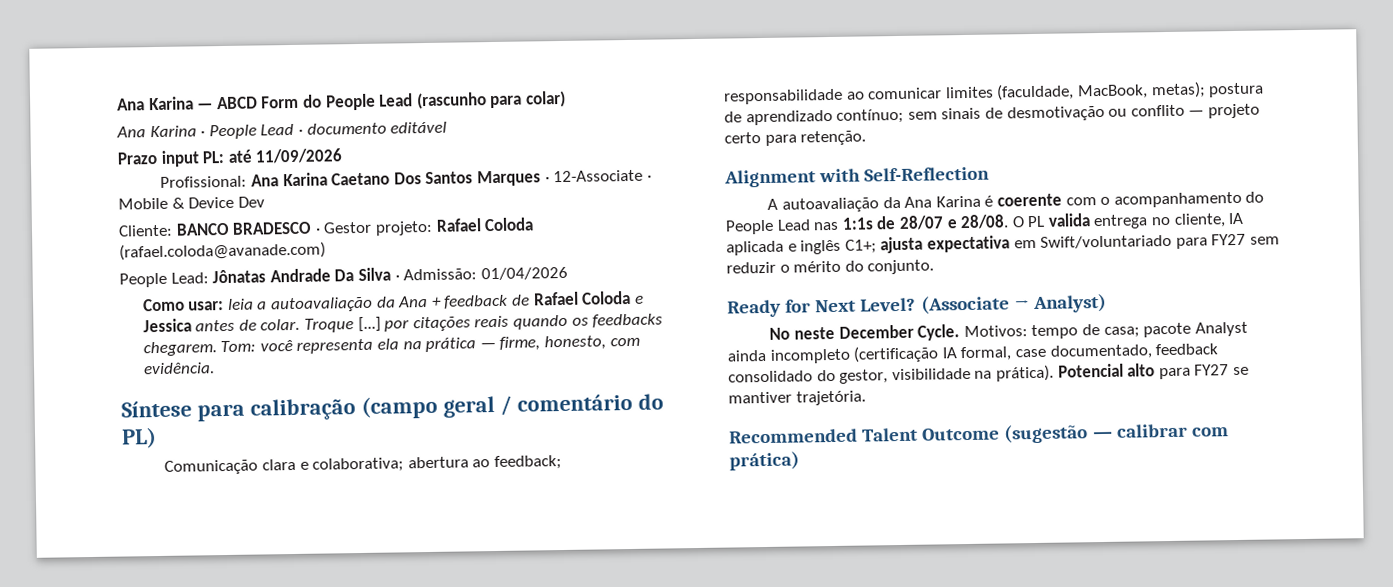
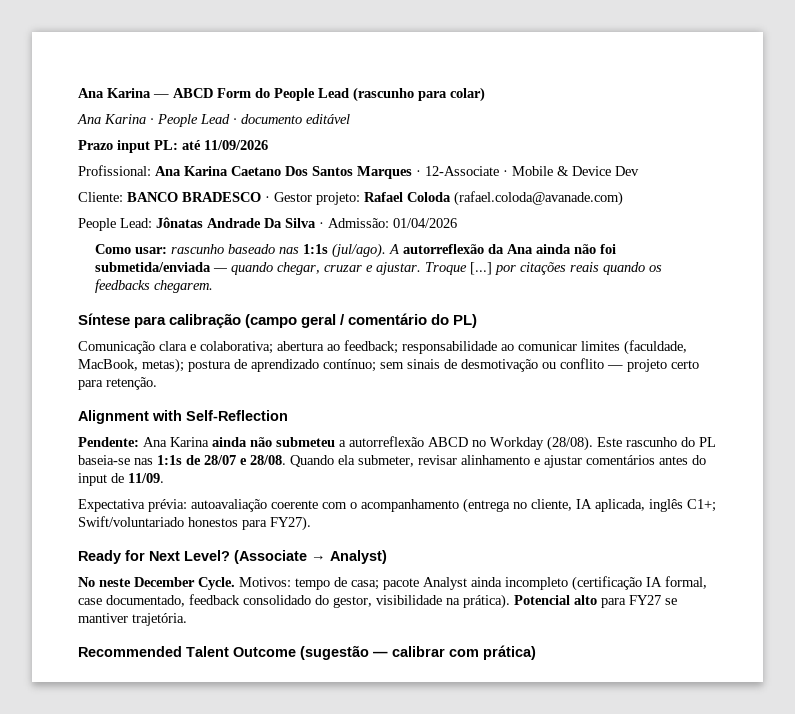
[227,290,644,313] [142,318,301,333] leia a autoavaliação da Ana + feedback de Rafael Coloda e Jessica antes de colar. -> [170,243,616,258] [94,262,421,275] rascunho baseado nas 1:1s (jul/ago). A autorreflexão da Ana ainda não foi submetida/enviada — quando chegar, cruzar e ajustar.
[220,335,640,354] [142,362,215,375] Tom: você representa ela na prática — firme, honesto, com evidência. -> (213, 286) none
[767,191,1265,213] [725,219,811,235] A autoavaliação da Ana Karina é coerente com o acompanhamento do People Lead -> [78,436,716,451] [78,455,130,465] Pendente: Ana Karina ainda não submeteu a autorreflexão ABCD no Workday (28/08). Este rascunho do PL baseia-se
[1011,212,1245,230] [726,233,1280,256] [726,259,935,275] O PL valida entrega no cliente, IA aplicada e inglês C1+; ajusta expectativa em Swift/voluntariado para FY27 sem reduzir o mérito do conjunto. -> [290,455,706,468] [78,473,164,486] [78,498,716,513] [78,516,311,531] Quando ela submeter, revisar alinhamento e ajustar comentários antes do input de 11/09. // Expectativa prévia: autoavaliação coerente com o acompanhamento (entrega no cliente, IA aplicada, inglês C1+; Swift/voluntariado honestos para FY27).

